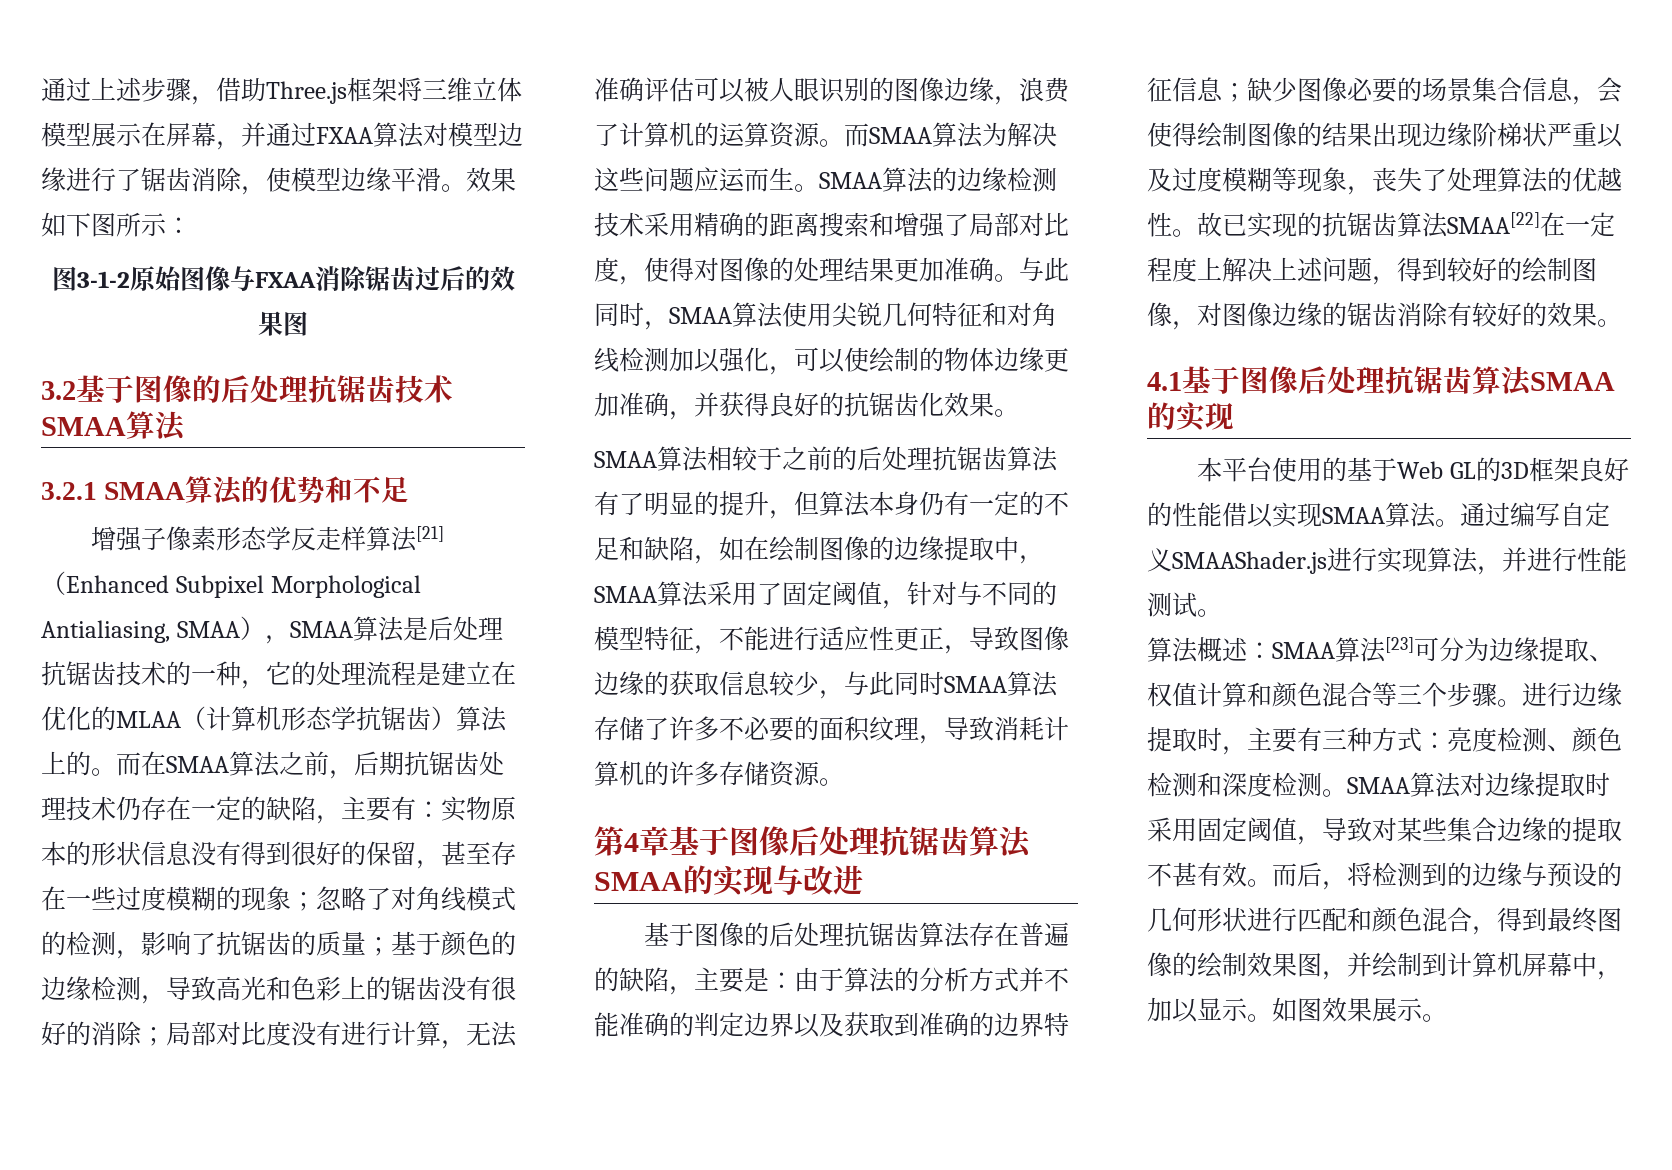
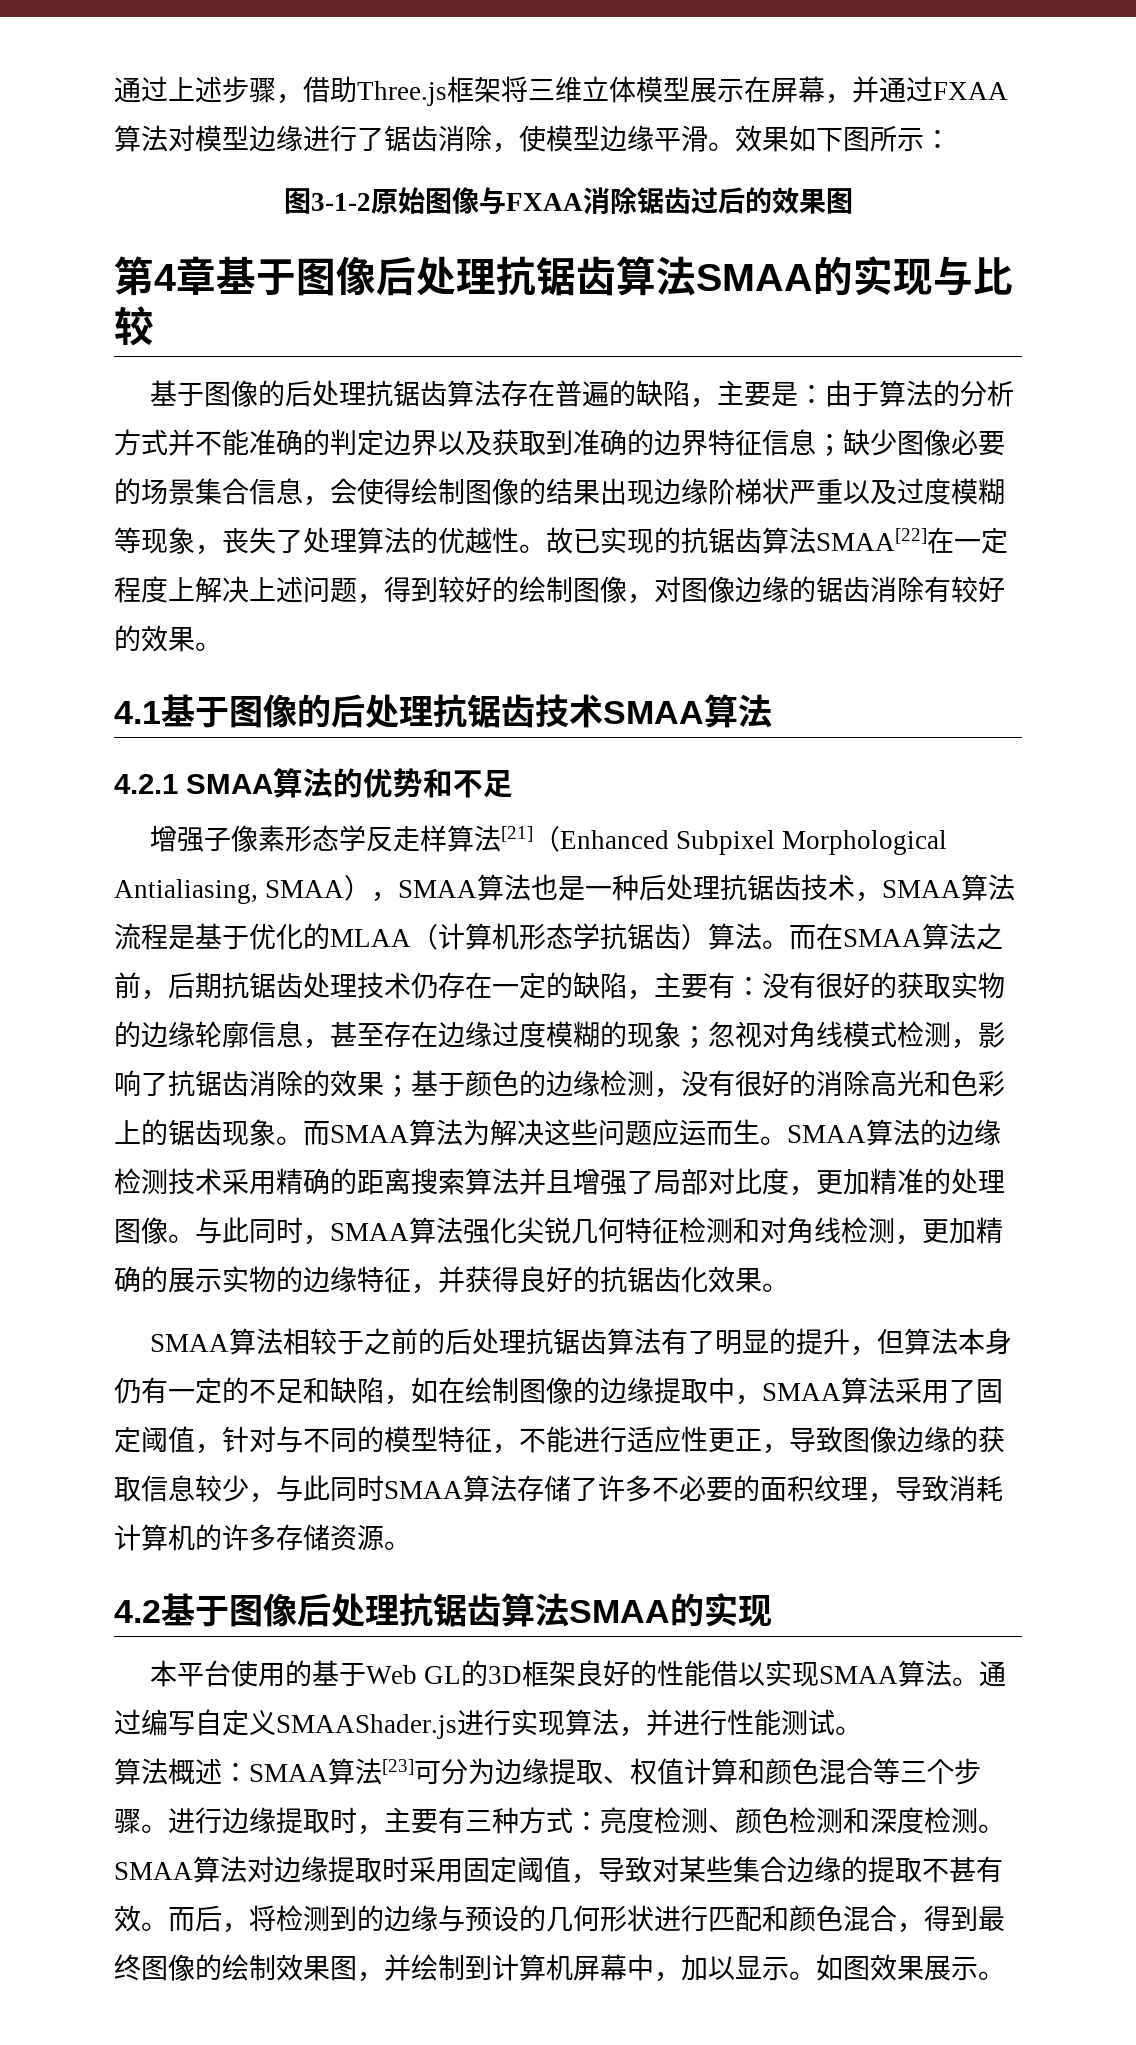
[41,375,453,403] [41,411,186,441] [41,476,410,505] [90,526,444,552] [41,571,421,598] [41,616,503,644] [41,661,516,689] [41,706,507,732] [41,751,504,779] [41,796,516,824] [41,841,516,869] [41,886,516,911] [41,931,516,959] [41,976,516,1004] [41,1021,517,1049] [594,77,1070,105] [594,122,1057,148] [594,167,1057,193] [594,212,1069,238] [594,257,1069,285] [594,302,1057,330] [594,347,1069,375] [594,392,1019,420] [594,446,1058,472] [594,491,1069,519] [594,536,1044,564] [594,581,1057,609] [594,626,1069,654] [594,671,1058,699] [594,716,1069,744] [594,761,844,787] // 3.2基于图像的后处理抗锯齿技术SMAA算法 // 3.2.1 SMAA算法的优势和不足 // 增强子像素形态学反走样算法[21]（Enhanced Subpixel Morphological Antialiasing, SMAA），SMAA算法是后处理抗锯齿技术的一种，它的处理流程是建立在优化的MLAA（计算机形态学抗锯齿）算法上的。而在SMAA算法之前，后期抗锯齿处理技术仍存在一定的缺陷，主要有：实物原本的形状信息没有得到很好的保留，甚至存在一些过度模糊的现象；忽略了对角线模式的检测，影响了抗锯齿的质量；基于颜色的边缘检测，导致高光和色彩上的锯齿没有很好的消除；局部对比度没有进行计算，无法准确评估可以被人眼识别的图像边缘，浪费了计算机的运算资源。而SMAA算法为解决这些问题应运而生。SMAA算法的边缘检测技术采用精确的距离搜索和增强了局部对比度，使得对图像的处理结果更加准确。与此同时，SMAA算法使用尖锐几何特征和对角线检测加以强化，可以使绘制的物体边缘更加准确，并获得良好的抗锯齿化效果。 // SMAA算法相较于之前的后处理抗锯齿算法有了明显的提升，但算法本身仍有一定的不足和缺陷，如在绘制图像的边缘提取中，SMAA算法采用了固定阈值，针对与不同的模型特征，不能进行适应性更正，导致图像边缘的获取信息较少，与此同时SMAA算法存储了许多不必要的面积纹理，导致消耗计算机的许多存储资源。 -> (853, 201) none
[803,865,863,895] 改进 -> [973,257,1013,295] [114,306,154,346] 比较
(1298, 380) none -> [297,694,772,728] [114,768,513,798] [149,825,948,855] [114,874,1016,904] [114,923,1003,950] [114,972,1005,1000] [114,1021,1005,1049] [114,1070,1005,1098] [114,1119,1001,1146] [114,1168,1005,1196] [114,1217,1003,1245] [114,1266,789,1294] [149,1328,1012,1356] [114,1377,1003,1405] [114,1426,1005,1454] [114,1475,1003,1503] [114,1524,411,1551] [114,1593,297,1627] 的后处理抗锯齿技术SMAA算法 // 4.2.1 SMAA算法的优势和不足 // 增强子像素形态学反走样算法[21]（Enhanced Subpixel Morphological Antialiasing, SMAA），SMAA算法也是一种后处理抗锯齿技术，SMAA算法流程是基于优化的MLAA（计算机形态学抗锯齿）算法。而在SMAA算法之前，后期抗锯齿处理技术仍存在一定的缺陷，主要有：没有很好的获取实物的边缘轮廓信息，甚至存在边缘过度模糊的现象；忽视对角线模式检测，影响了抗锯齿消除的效果；基于颜色的边缘检测，没有很好的消除高光和色彩上的锯齿现象。而SMAA算法为解决这些问题应运而生。SMAA算法的边缘检测技术采用精确的距离搜索算法并且增强了局部对比度，更加精准的处理图像。与此同时，SMAA算法强化尖锐几何特征检测和对角线检测，更加精确的展示实物的边缘特征，并获得良好的抗锯齿化效果。 // SMAA算法相较于之前的后处理抗锯齿算法有了明显的提升，但算法本身仍有一定的不足和缺陷，如在绘制图像的边缘提取中，SMAA算法采用了固定阈值，针对与不同的模型特征，不能进行适应性更正，导致图像边缘的获取信息较少，与此同时SMAA算法存储了许多不必要的面积纹理，导致消耗计算机的许多存储资源。 // 4.2基于图像

